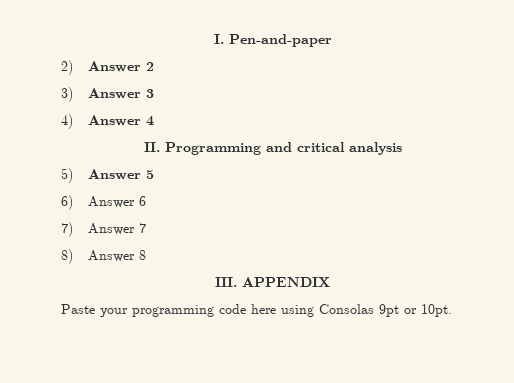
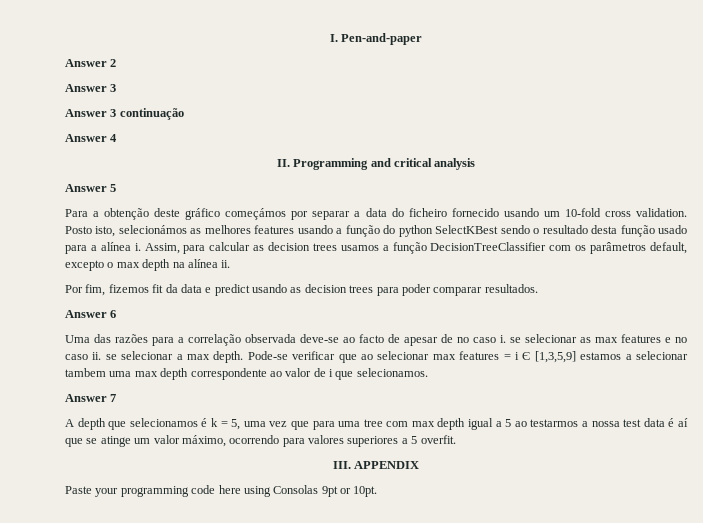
[61,60,73,75] 2) -> (423, 39) none
[61,87,73,102] 3) -> (117, 63) none
[61,114,73,129] 4) -> [65,108,184,120] Answer 3 continuação //
[61,168,73,183] 5) -> (476, 164) none
[61,195,146,210] [61,222,146,237] [61,249,146,264] 6) Answer 6 // 7) Answer 7 // 8) Answer 8 -> [65,208,687,220] [65,225,688,237] [65,242,687,254] [65,259,231,271] [65,284,538,296] [65,310,117,318] [65,334,687,346] [65,351,688,363] [65,368,428,380] [65,394,117,402] [65,418,689,430] [65,435,456,447] Para a obtenção deste gráfico começámos por separar a data do ficheiro fornecido usando um 10-fold cross validation. Posto isto, selecionámos as melhores features usando a função do python SelectKBest sendo o resultado desta função usado para a alínea i. Assim, para calcular as decision trees usamos a função DecisionTreeClassifier com os parâmetros default, excepto o max depth na alínea ii. // Por fim, fizemos fit da data e predict usando as decision trees para poder comparar resultados. // Answer 6 // Uma das razões para a correlação observada deve-se ao facto de apesar de no caso i. se selecionar as max features e no caso ii. se selecionar a max depth. Pode-se verificar que ao selecionar max features = i Є [1,3,5,9] estamos a selecionar tambem uma max depth correspondente ao valor de i que selecionamos. // Answer 7 // A depth que selecionamos é k = 5, uma vez que para uma tree com max depth igual a 5 ao testarmos a nossa test data é aí que se atinge um valor máximo, ocorrendo para valores superiores a 5 overfit.

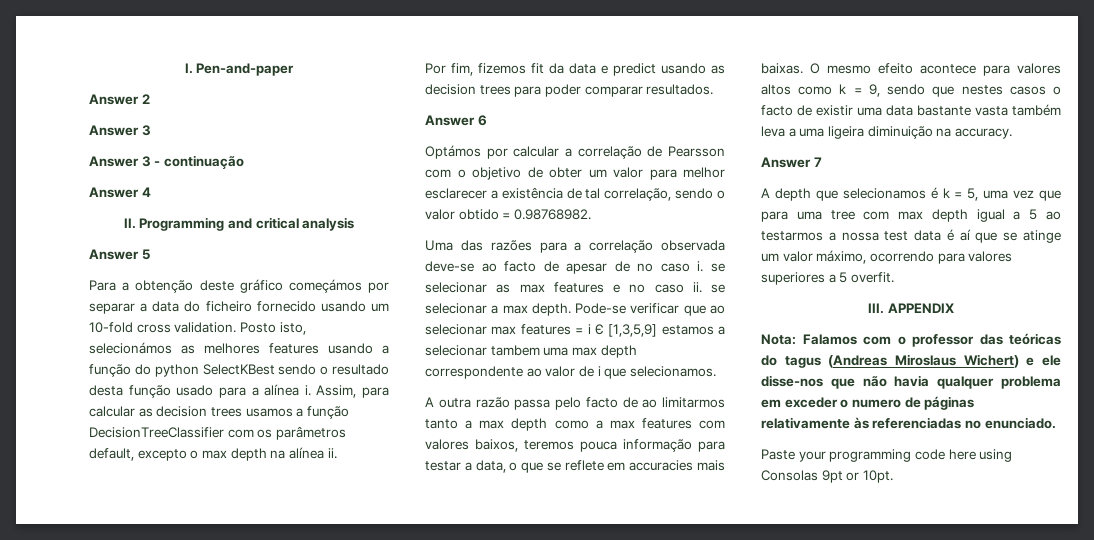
(117, 113) none -> [154,161,161,166] -
(117, 314) none -> [425,145,725,159] [425,167,725,180] [425,187,725,201] [425,209,591,220] // Optámos por calcular a correlação de Pearsson com o objetivo de obter um valor para melhor esclarecer a existência de tal correlação, sendo o valor obtido = 0.98768982.
(428, 372) none -> [425,397,725,410] [425,418,725,431] [425,439,725,452] [425,460,725,473] [761,63,1061,76] [761,84,1061,97] [761,104,1061,116] [761,126,1012,139] // A outra razão passa pelo facto de ao limitarmos tanto a max depth como a max features com valores baixos, teremos pouca informação para testar a data, o que se reflete em accuracies mais baixas. O mesmo efeito acontece para valores altos como k = 9, sendo que nestes casos o facto de existir uma data bastante vasta também leva a uma ligeira diminuição na accuracy.
(420, 465) none -> [761,333,1061,347] [761,354,1061,368] [761,375,1061,389] [761,396,975,410] [761,417,1056,429] // Nota: Falamos com o professor das teóricas do tagus (Andreas Miroslaus Wichert) e ele disse-nos que não havia qualquer problema em exceder o numero de páginas relativamente às referenciadas no enunciado.

